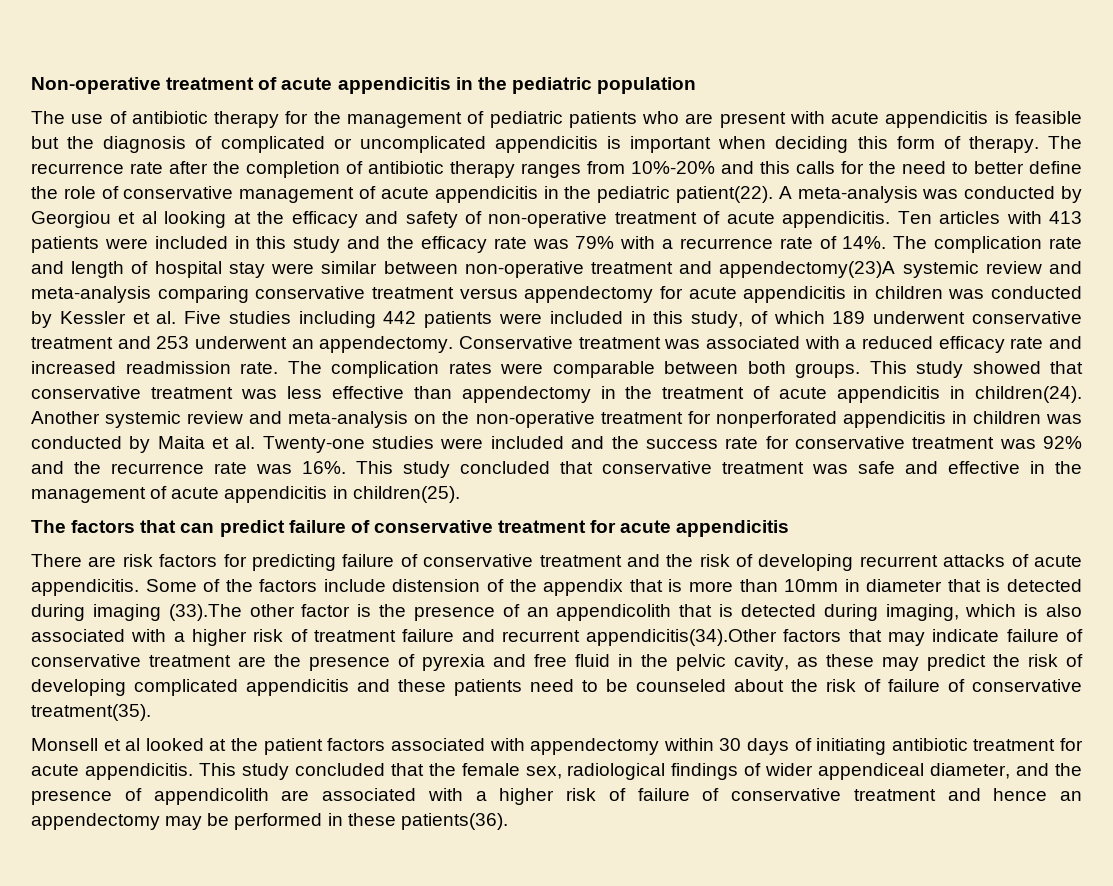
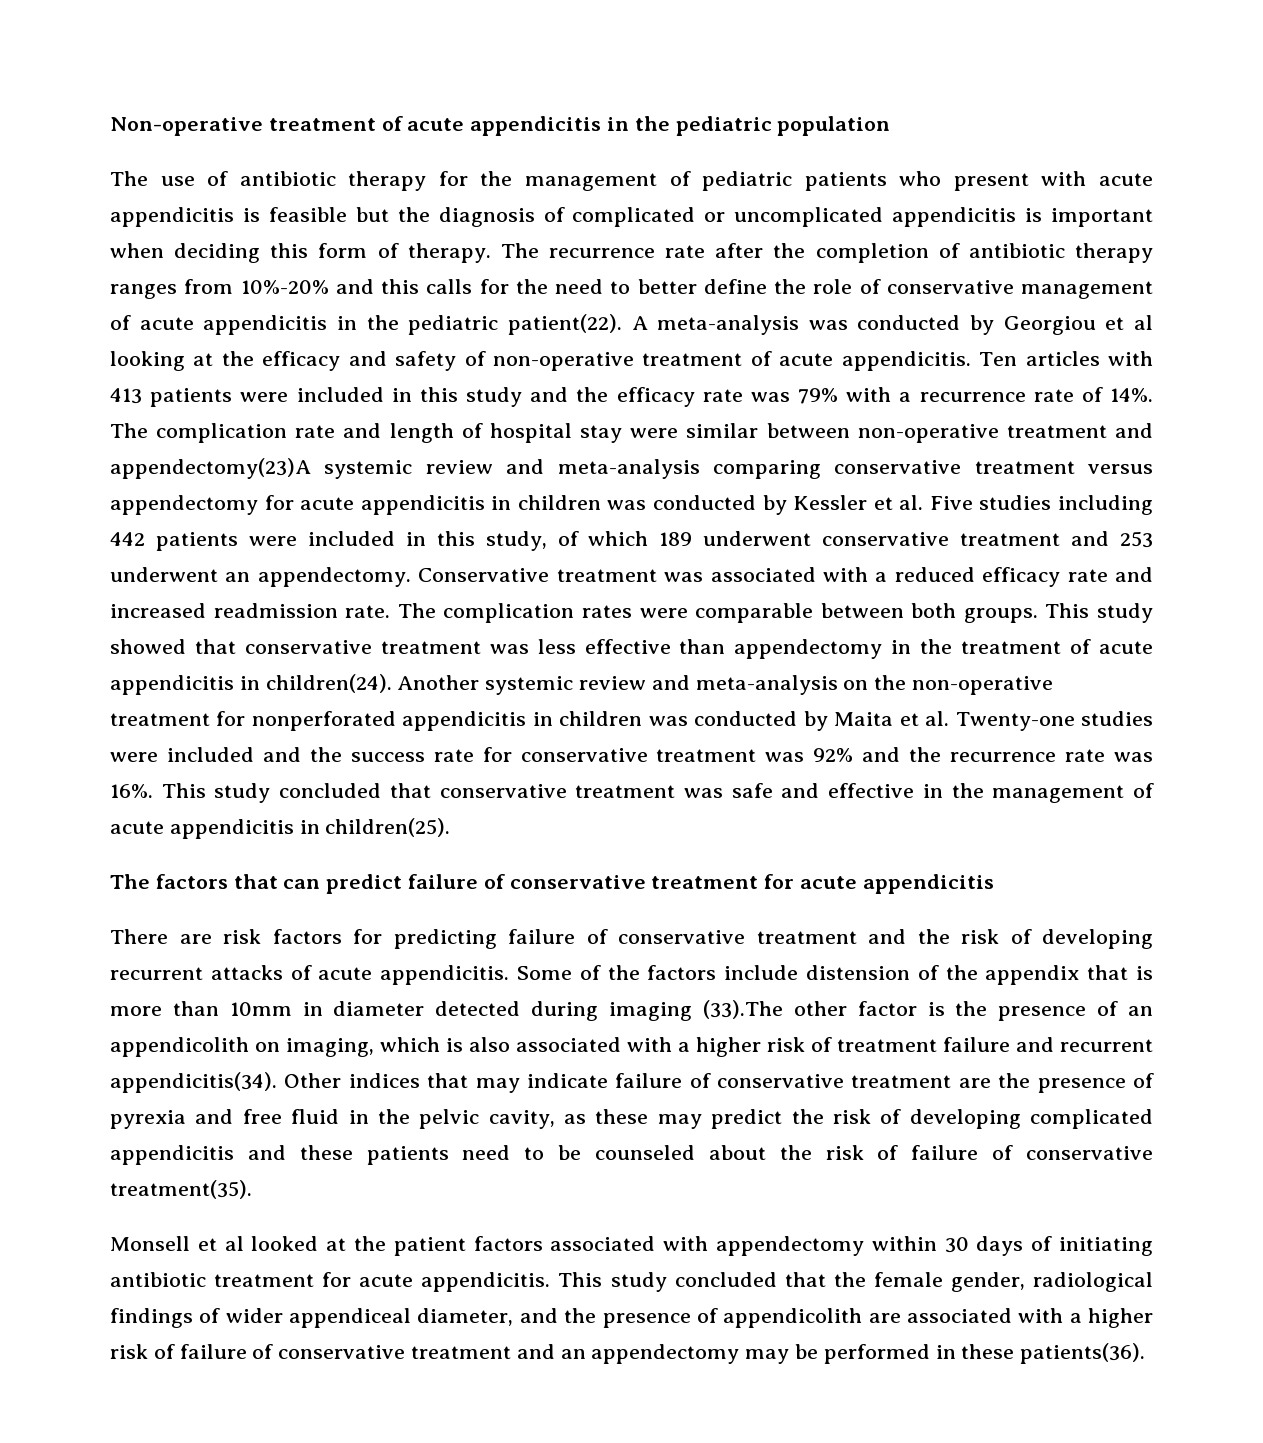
[685,113,714,124] are -> (942, 178) none
[947,579,1001,592] that is -> (425, 1008) none
[679,604,878,621] that is detected during -> [255,1042,280,1052] on
[586,629,842,646] appendicitis(34).Other factors -> [110,1072,420,1093] appendicitis(34). Other indices
[525,766,562,779] sex, -> [950,1272,1025,1292] gender,
[993,788,1048,801] hence -> (555, 1351) none

